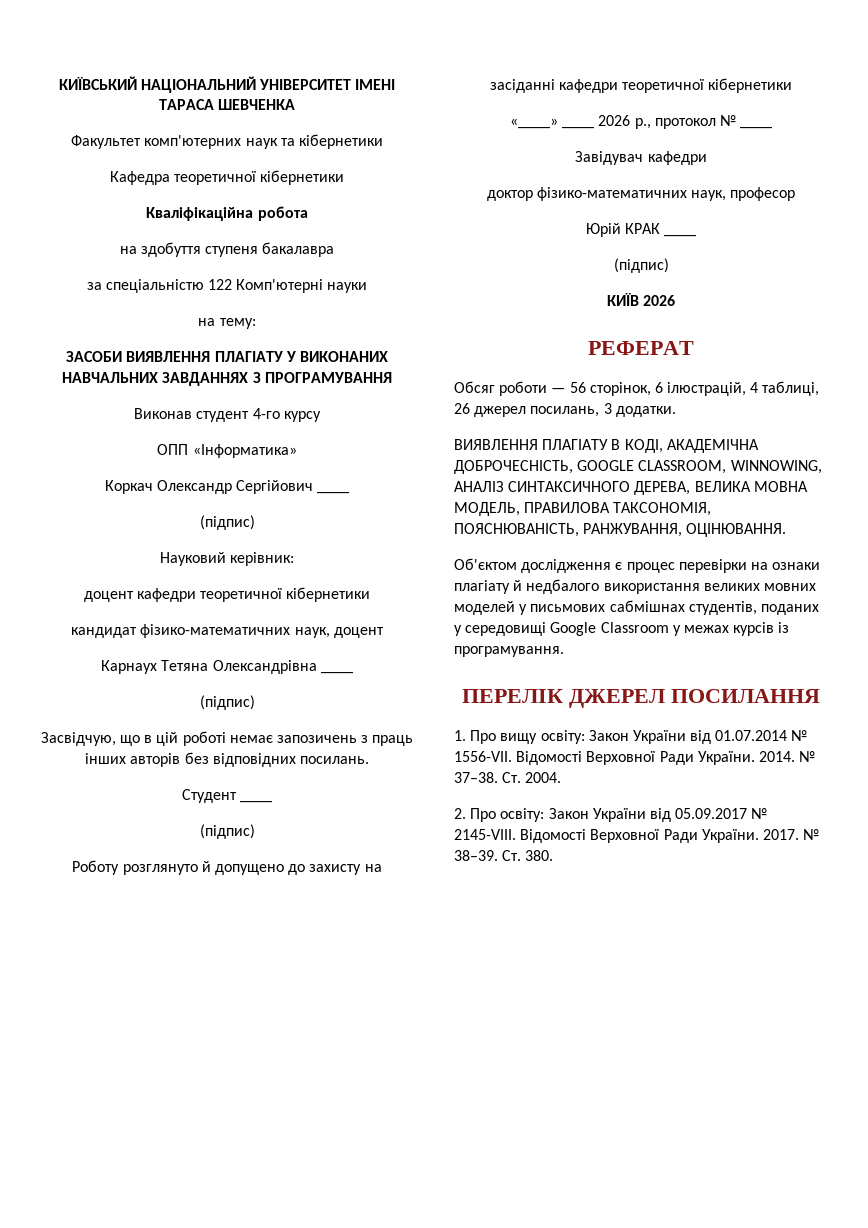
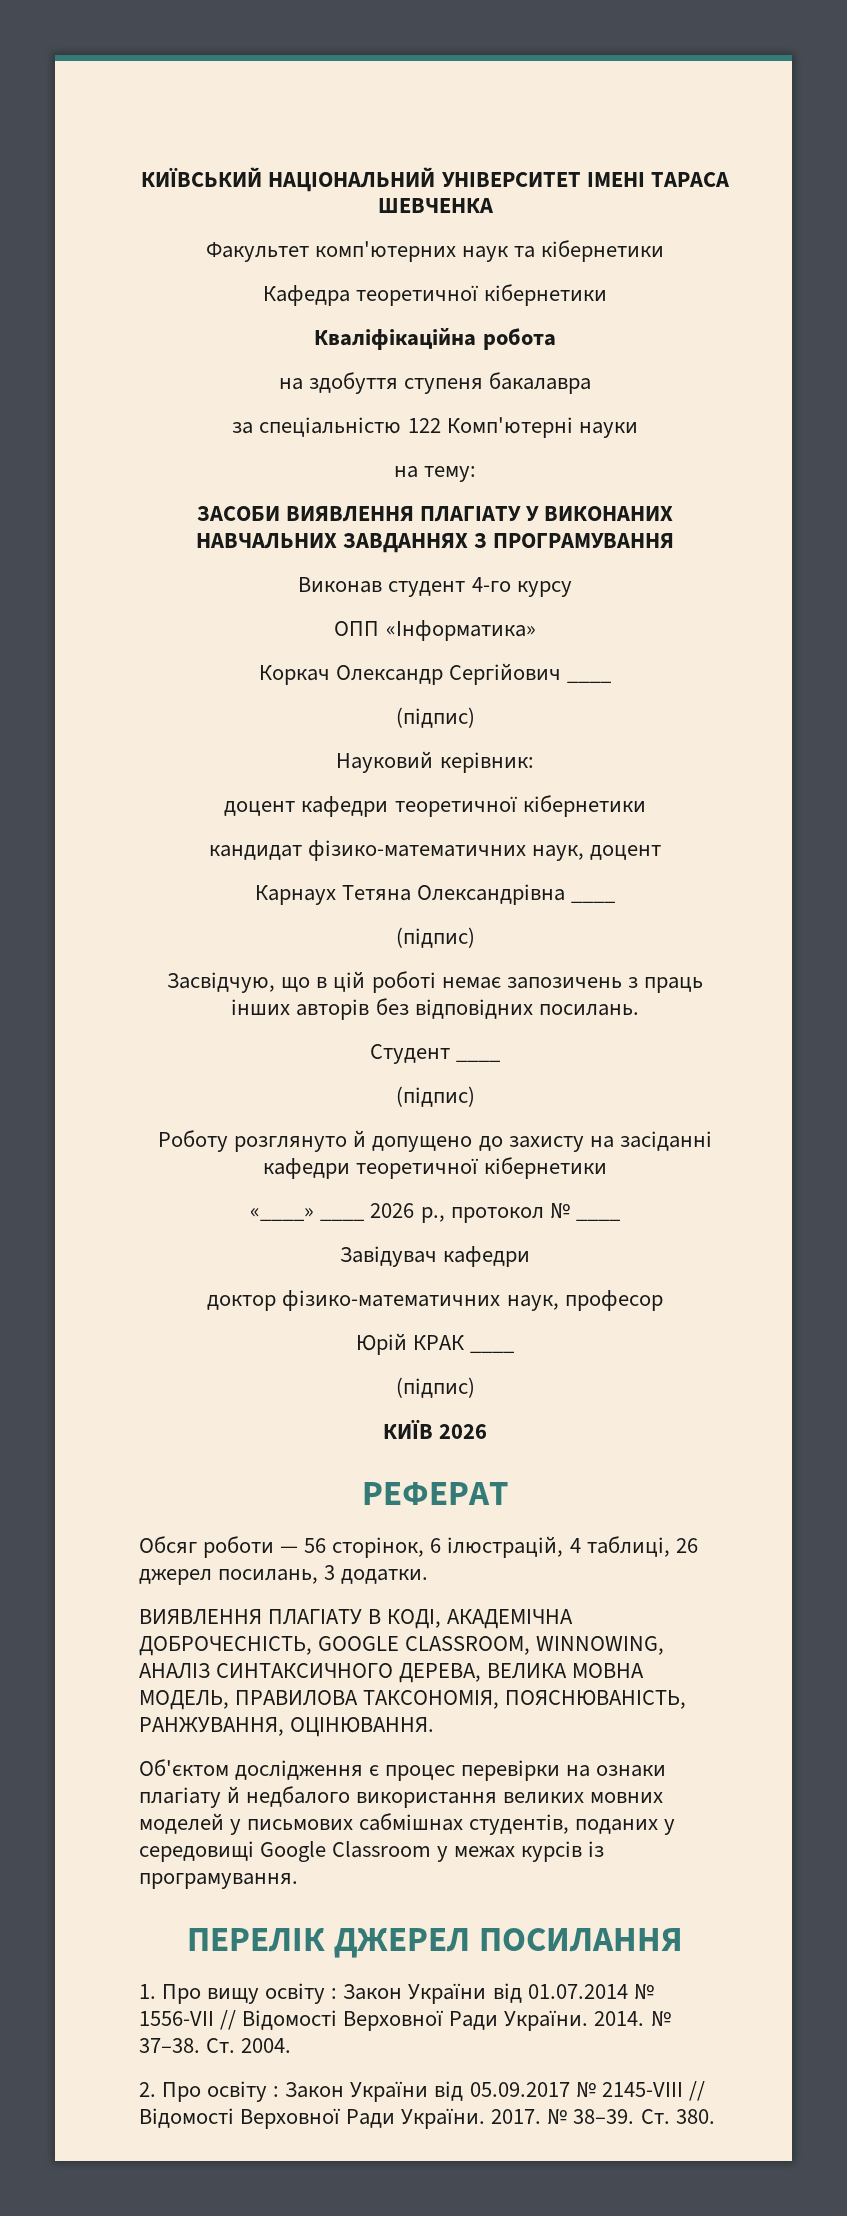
[540,730,585,744] освіту: -> [265,1983,338,2004] освіту :
[454,751,512,762] 1556-VII. -> [139,2010,237,2030] 1556-VII //
[500,808,545,822] освіту: -> [207,2081,280,2102] освіту :
[454,829,516,840] 2145-VIII. -> [601,2081,705,2101] 2145-VIII //

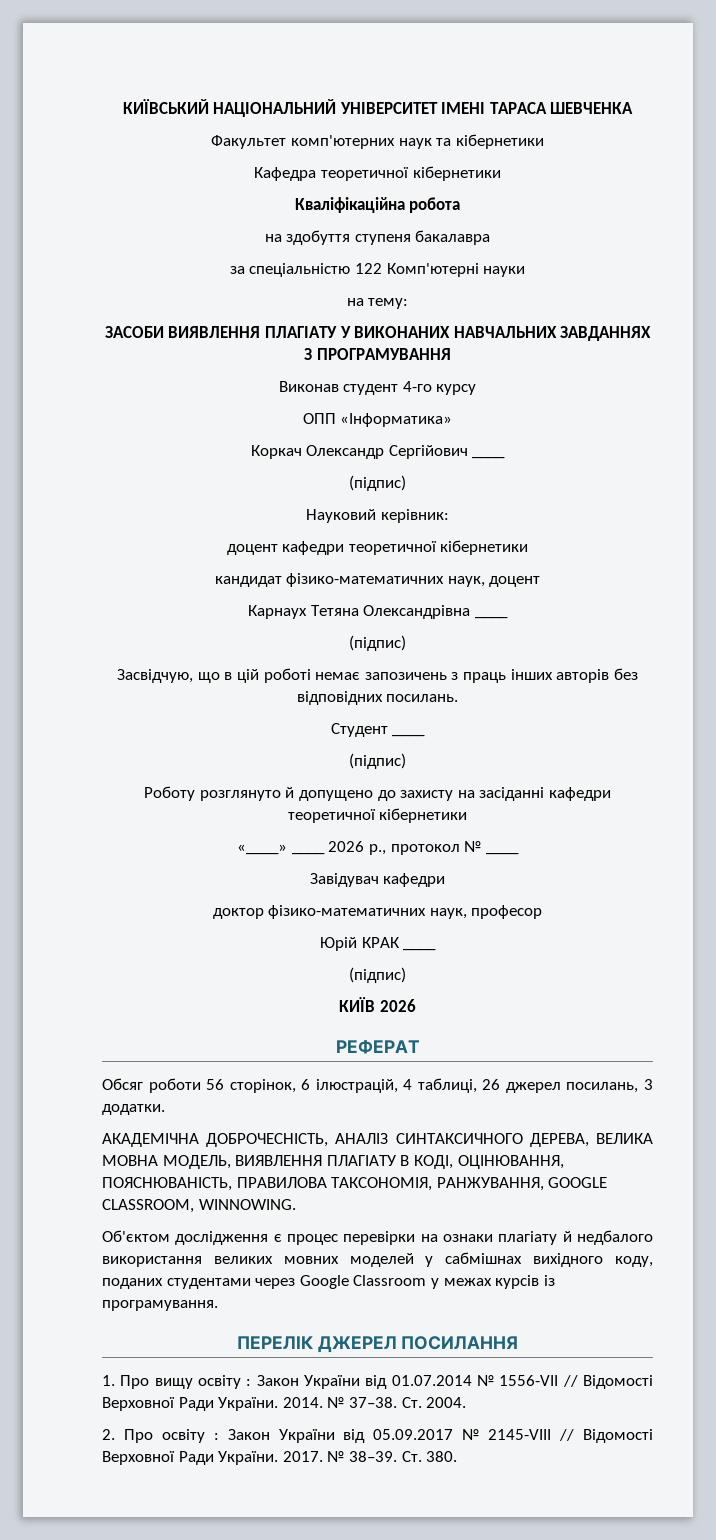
[280,1546,299,1553] — -> (201, 1085) none
[139,1609,574,1629] [139,1636,665,1656] ВИЯВЛЕННЯ ПЛАГІАТУ В КОДІ, АКАДЕМІЧНА ДОБРОЧЕСНІСТЬ, GOOGLE CLASSROOM, WINNOWING, -> [102,1133,329,1147] АКАДЕМІЧНА ДОБРОЧЕСНІСТЬ,
[235,1690,687,1709] [139,1717,435,1737] ПРАВИЛОВА ТАКСОНОМІЯ, ПОЯСНЮВАНІСТЬ, РАНЖУВАННЯ, ОЦІНЮВАННЯ. -> [235,1155,564,1169] [102,1177,608,1191] [102,1199,296,1213] ВИЯВЛЕННЯ ПЛАГІАТУ В КОДІ, ОЦІНЮВАННЯ, ПОЯСНЮВАНІСТЬ, ПРАВИЛОВА ТАКСОНОМІЯ, РАНЖУВАННЯ, GOOGLE CLASSROOM, WINNOWING.
[247,1813,676,1835] [139,1841,254,1862] письмових сабмішнах студентів, поданих у середовищі -> [445,1252,653,1267] [102,1278,296,1289] сабмішнах вихідного коду, поданих студентами через

